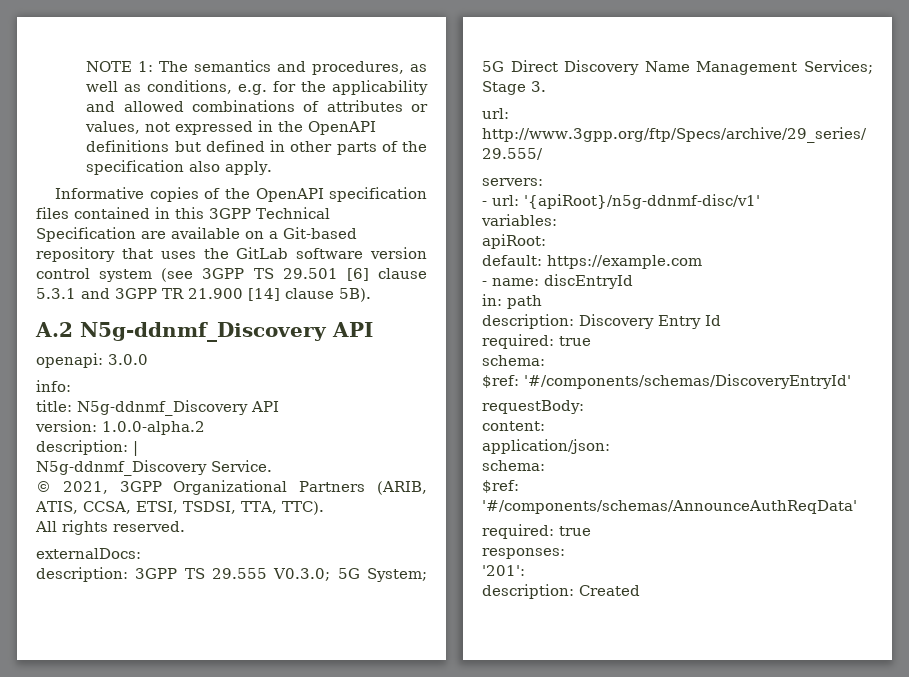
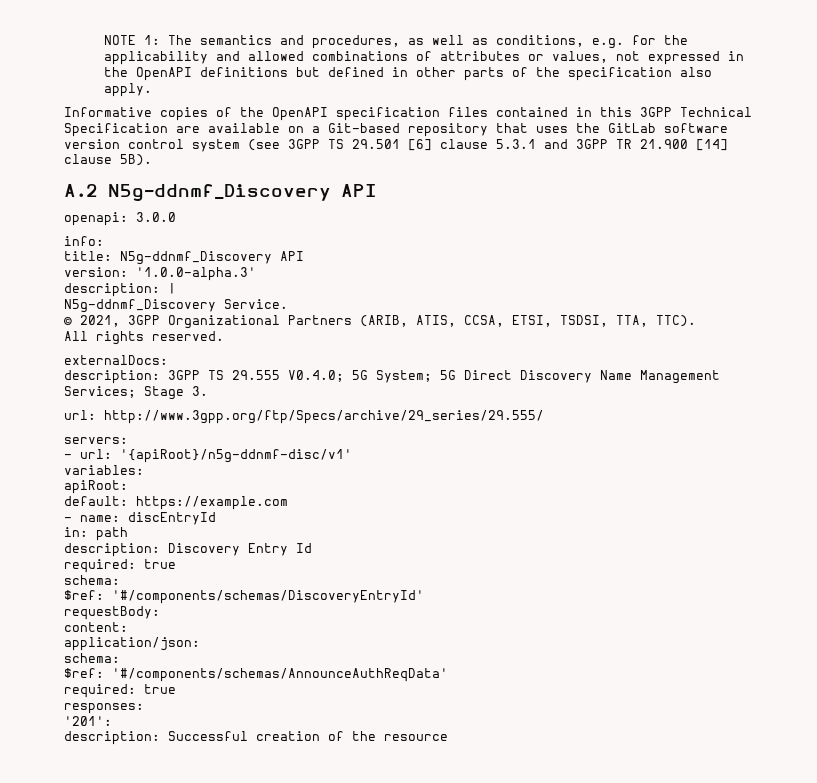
[102,421,205,435] 1.0.0-alpha.2 -> [136,267,256,281] '1.0.0-alpha.3'
[273,568,331,581] V0.3.0; -> [288,370,344,382] V0.4.0;
[579,585,640,596] Created -> [168,731,448,741] Successful creation of the resource

